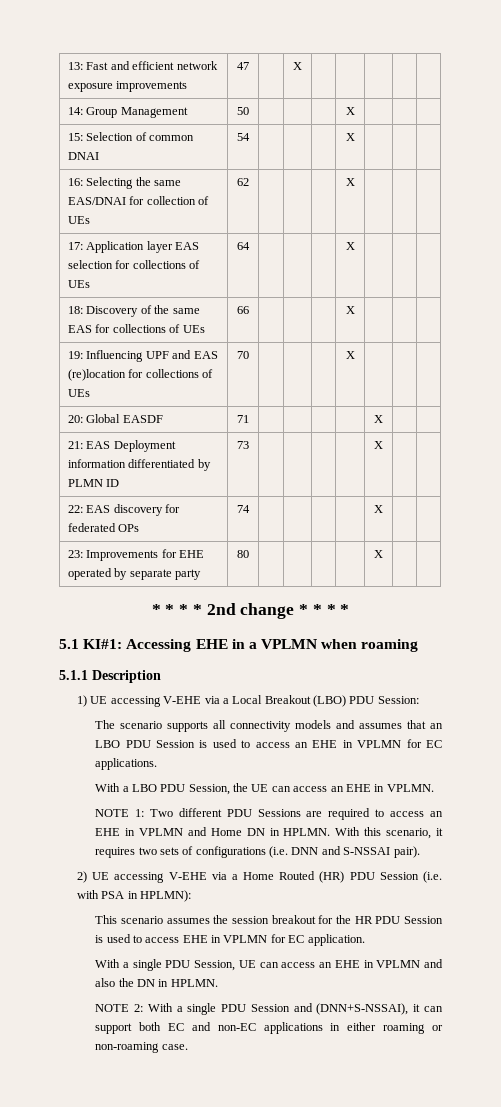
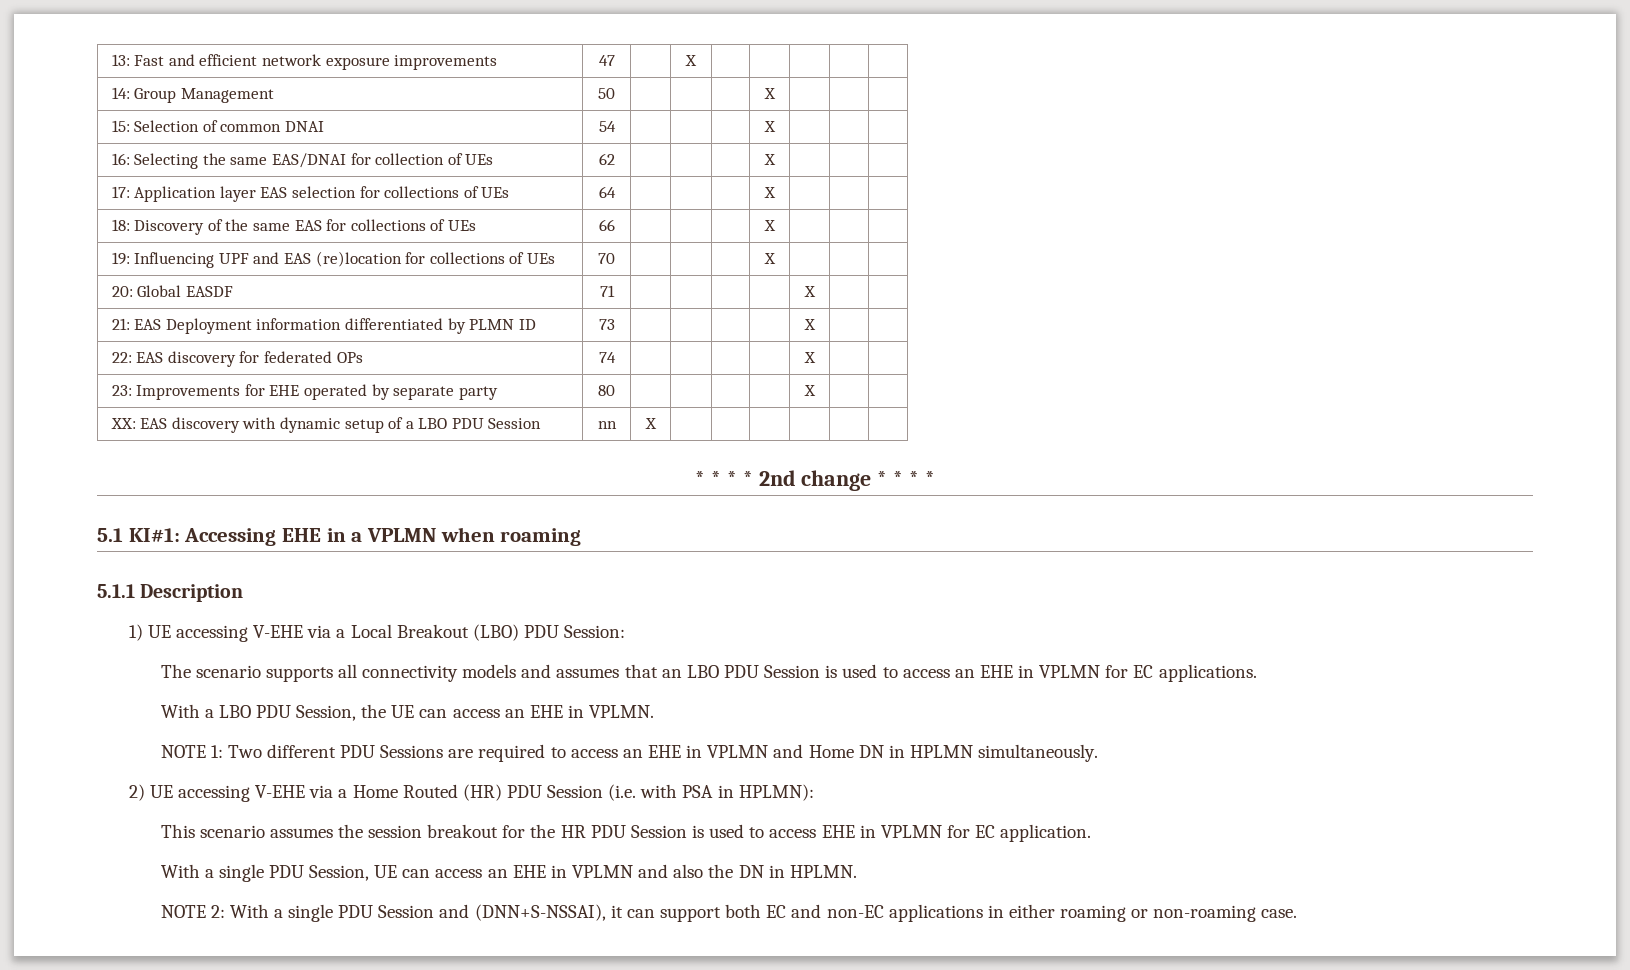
(383, 554) none -> [110,417,542,433] [597,421,617,429] [644,418,657,429] // XX: EAS discovery with dynamic setup of a LBO PDU Session | nn | X | | | | | |
[283,827,443,839] [95,846,420,858] HPLMN. With this scenario, it requires two sets of configurations (i.e. DNN and S-NSSAI pair). -> [909,744,1099,762] HPLMN simultaneously.

